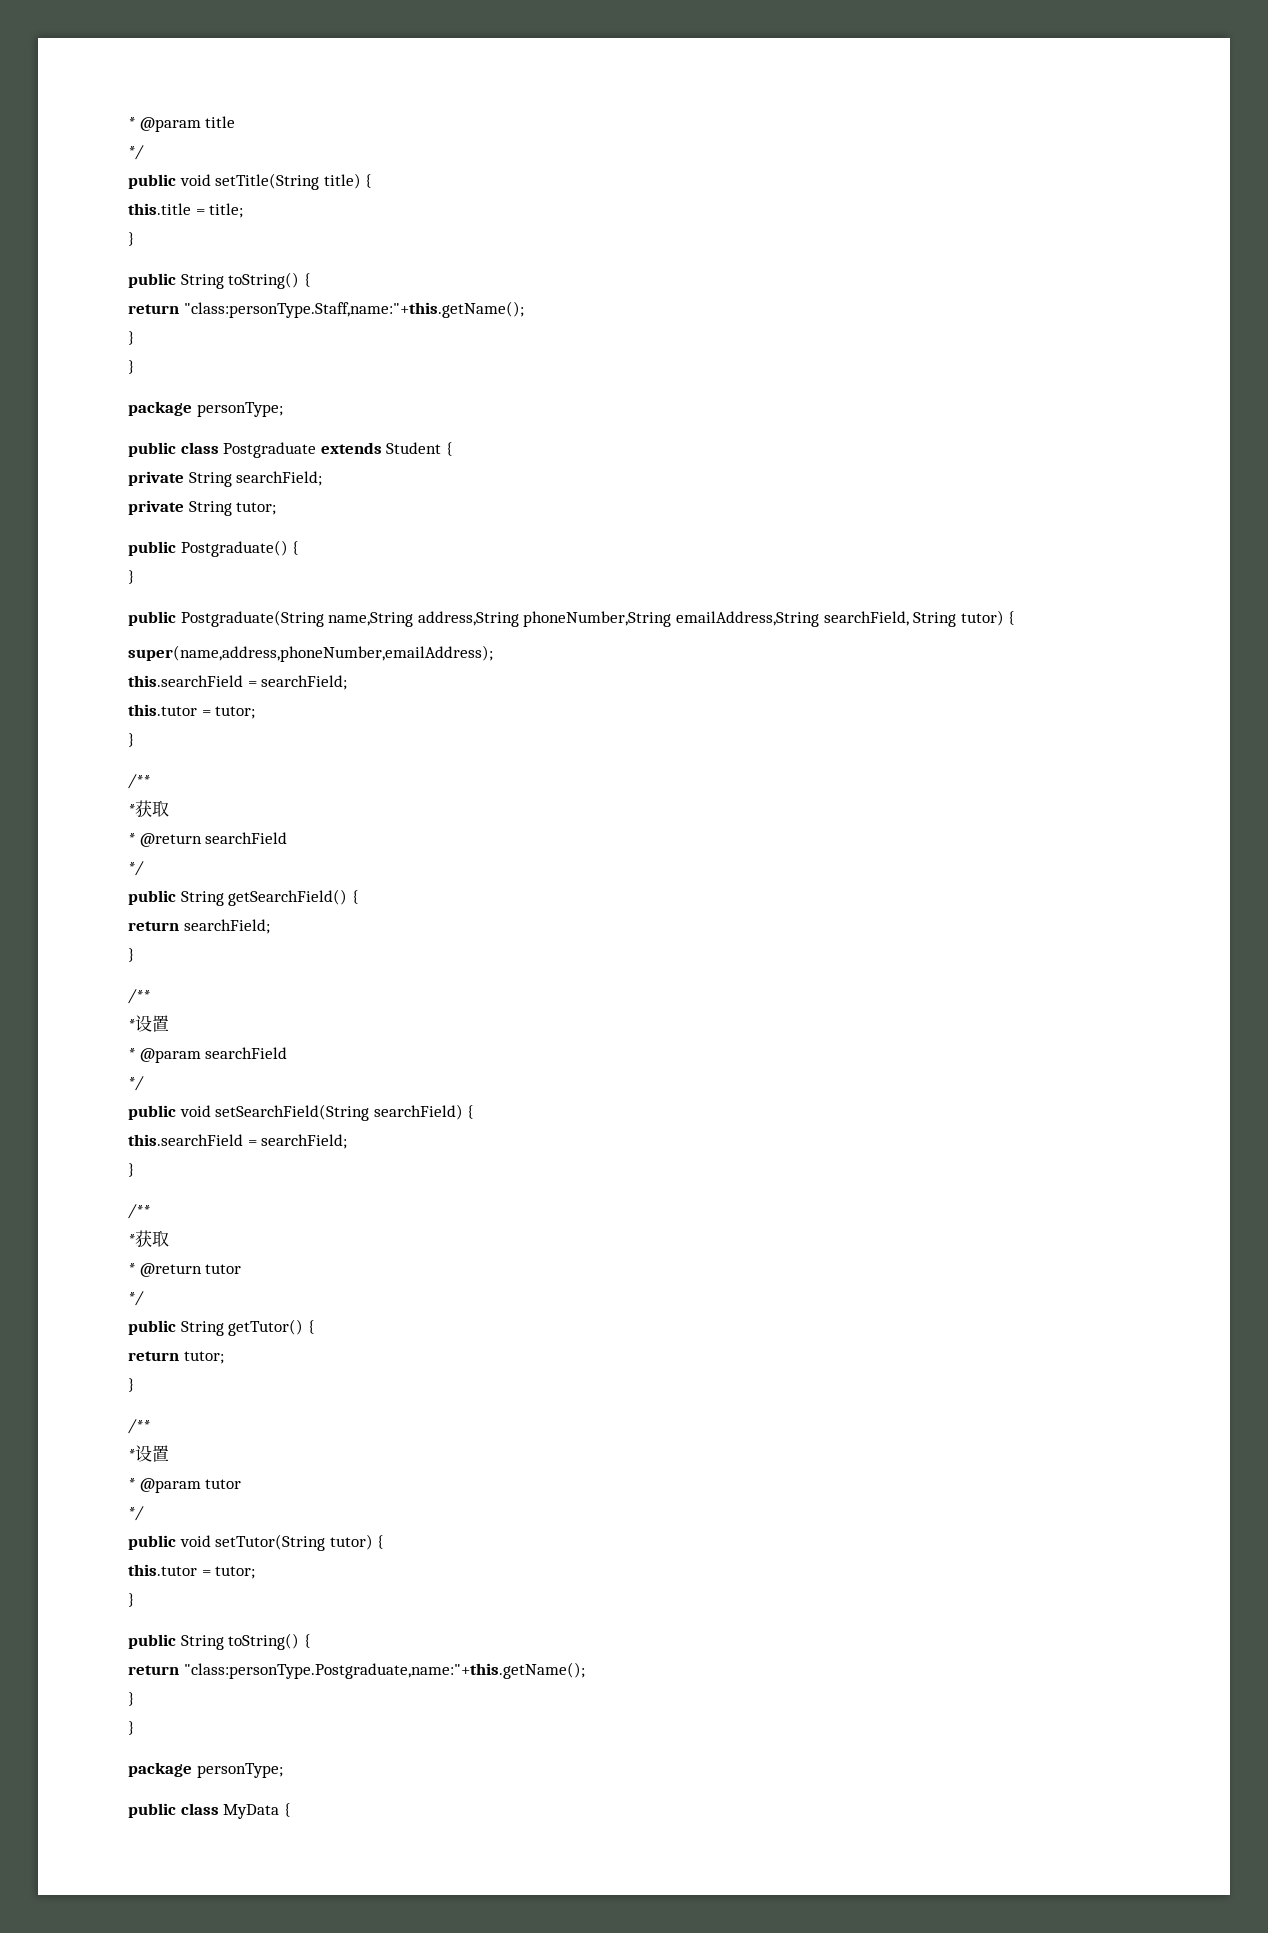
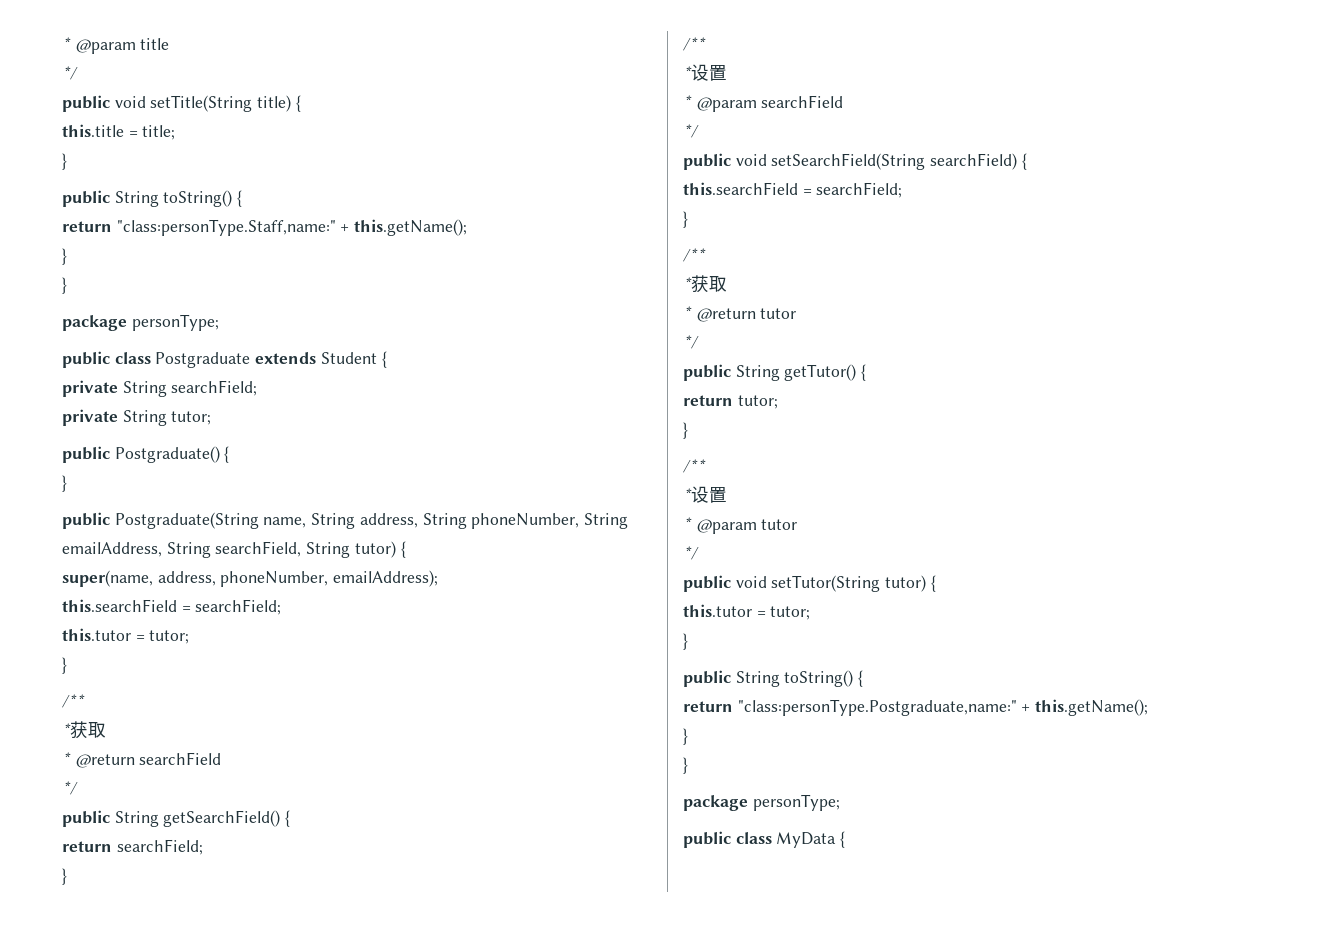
[183,301,524,318] "class:personType.Staff,name:"+this.getName(); -> [116,219,468,236] "class:personType.Staff,name:" + this.getName();
[328,611,819,627] name,String address,String phoneNumber,String emailAddress,String -> [263,513,629,529] [62,542,211,558] name, String address, String phoneNumber, String emailAddress, String
[128,645,493,662] super(name,address,phoneNumber,emailAddress); -> [62,570,439,587] super(name, address, phoneNumber, emailAddress);
[183,1662,585,1679] "class:personType.Postgraduate,name:"+this.getName(); -> [737,699,1149,716] "class:personType.Postgraduate,name:" + this.getName();

